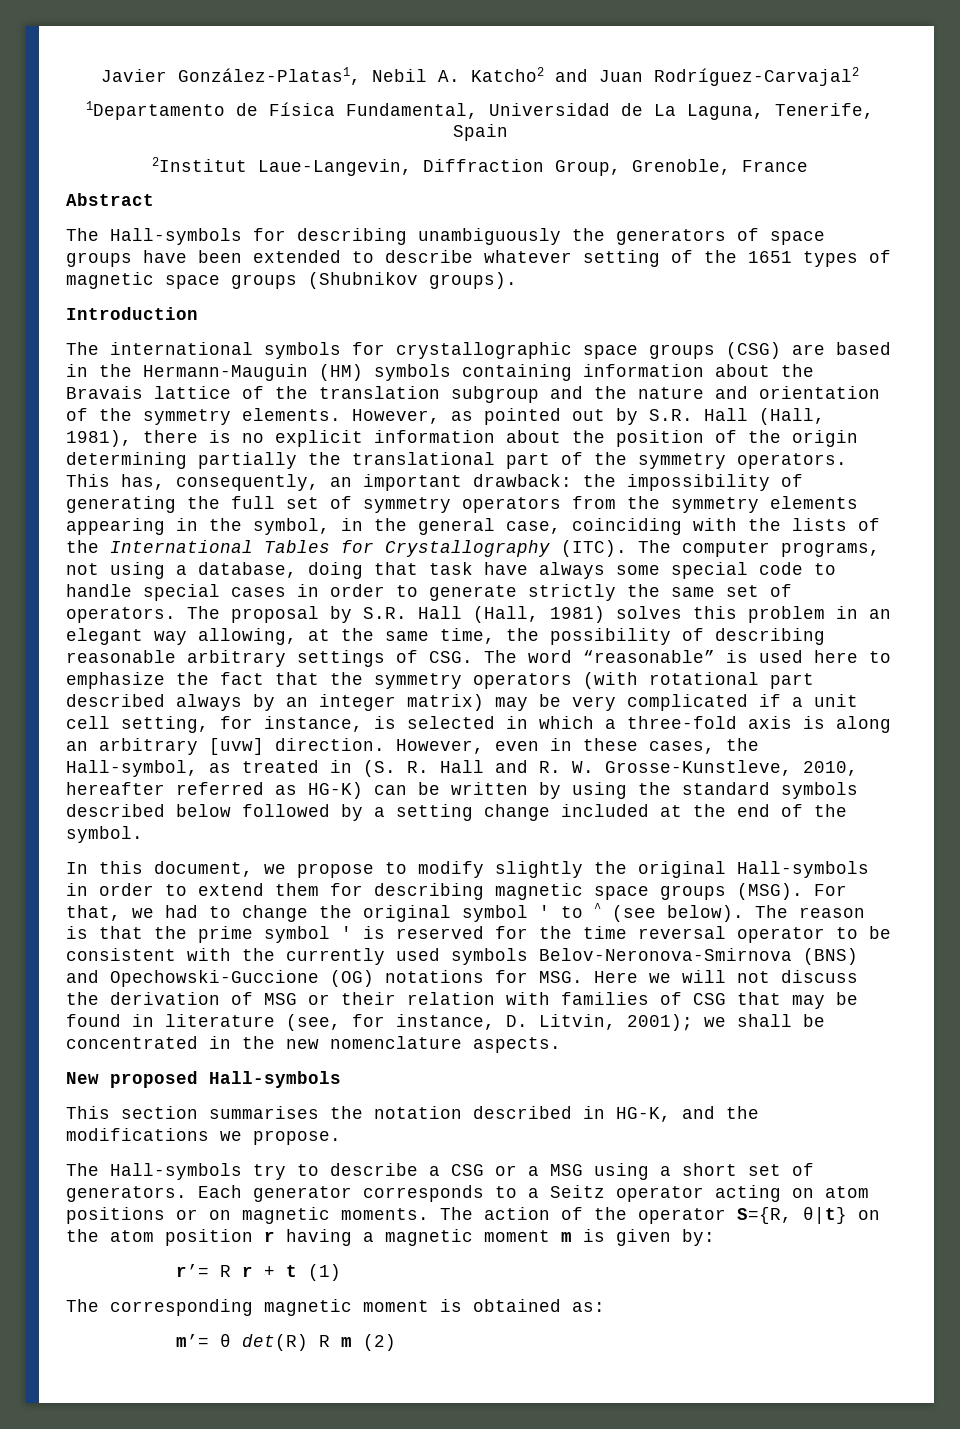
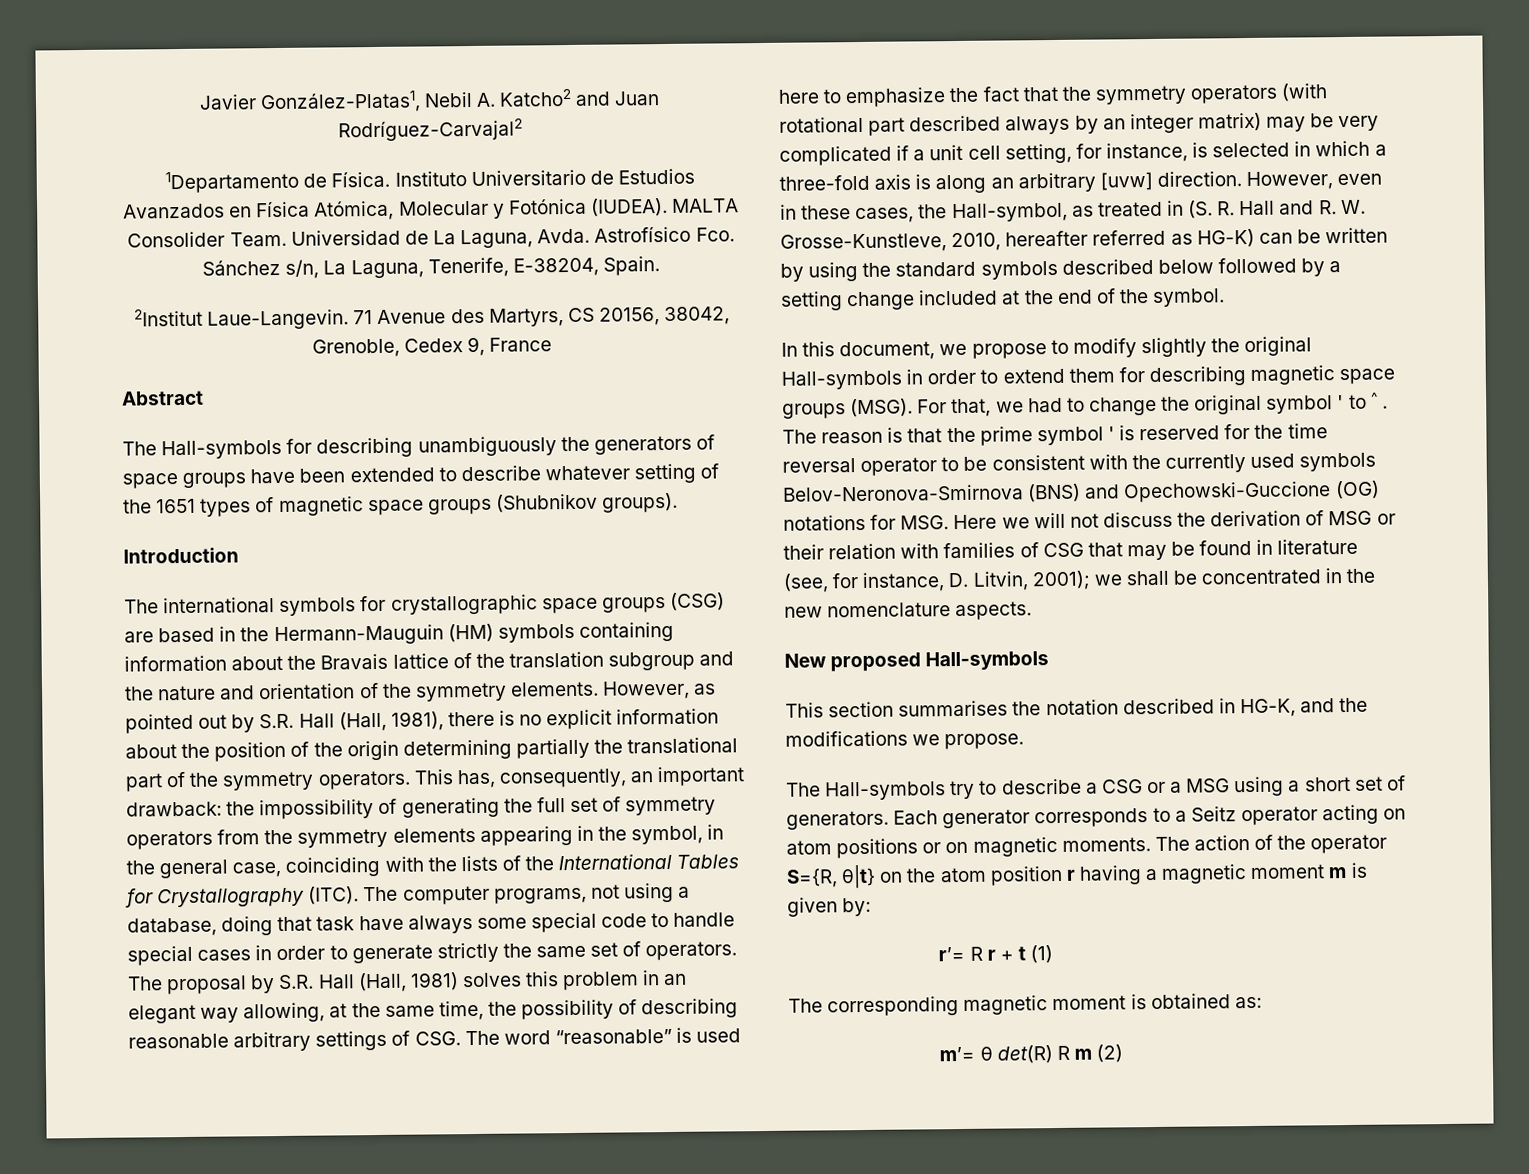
[269,102,874,120] [452,124,508,141] [152,157,731,176] Física Fundamental, Universidad de La Laguna, Tenerife, Spain // 2Institut Laue-Langevin, Diffraction Group, Grenoble, -> [331,168,695,188] [122,197,740,221] [127,225,735,249] [202,256,660,279] [133,306,731,330] [311,336,486,358] Física. Instituto Universitario de Estudios Avanzados en Física Atómica, Molecular y Fotónica (IUDEA). MALTA Consolider Team. Universidad de La Laguna, Avda. Astrofísico Fco. Sánchez s/n, La Laguna, Tenerife, E-38204, Spain. // 2Institut Laue-Langevin. 71 Avenue des Martyrs, CS 20156, 38042, Grenoble, Cedex 9,
[612,905,744,922] (see below). -> [1381,405,1388,409] .

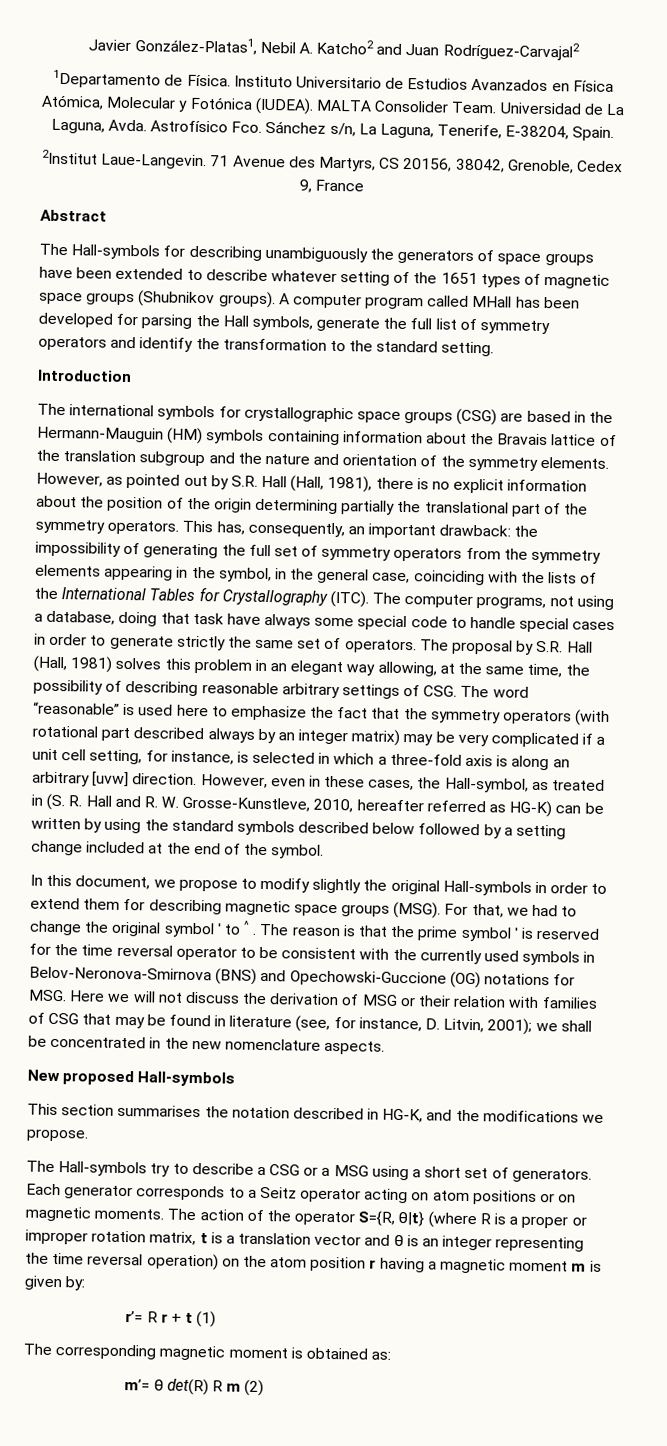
(679, 502) none -> [278,293,580,310] [38,312,551,335] [38,336,495,357] A computer program called MHall has been developed for parsing the Hall symbols, generate the full list of symmetry operators and identify the transformation to the standard setting.
(1377, 462) none -> [583,951,596,963] in
(877, 876) none -> [427,1211,587,1229] [25,1229,585,1252] [25,1252,219,1271] (where R is a proper or improper rotation matrix, t is a translation vector and θ is an integer representing the time reversal operation)

